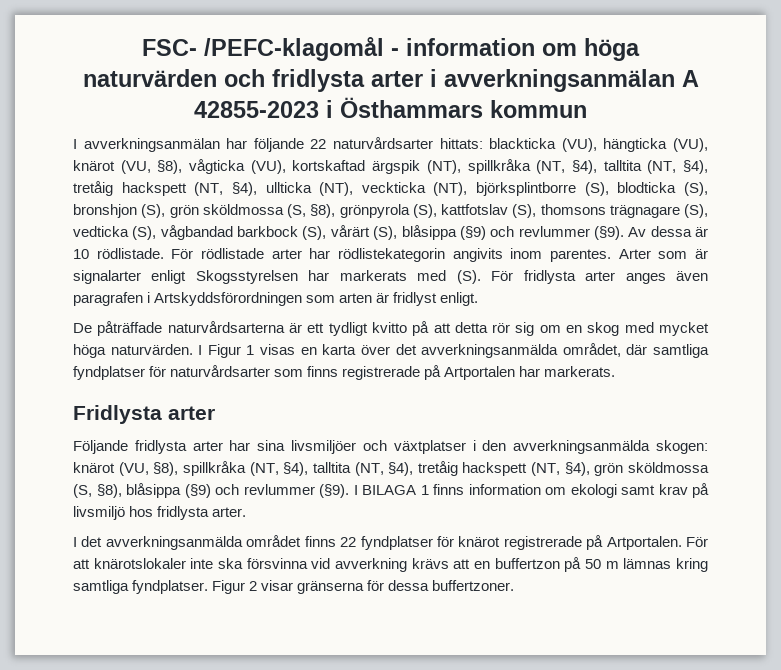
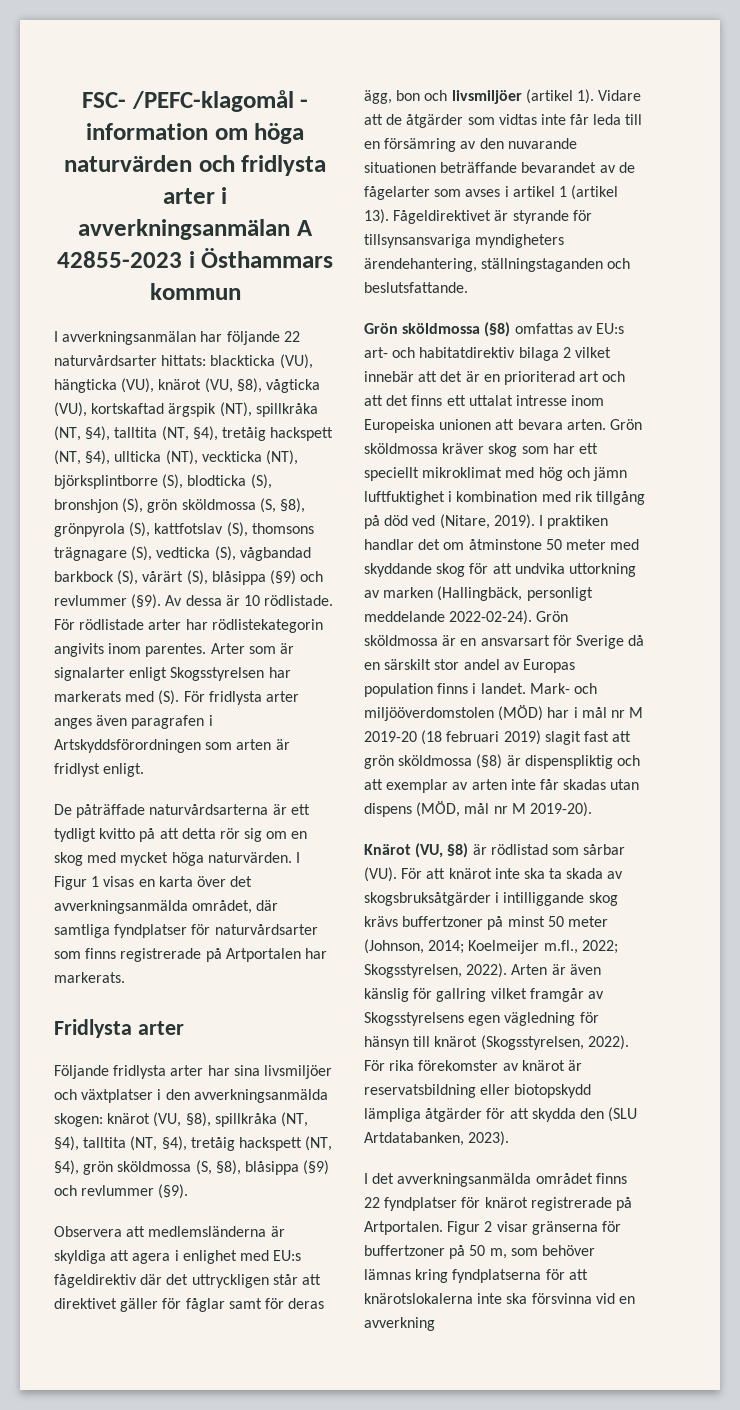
[353,483,709,498] [73,506,247,520] I BILAGA 1 finns information om ekologi samt krav på livsmiljö hos fridlysta arter. -> [54,1226,285,1237] [54,1250,302,1264] [54,1274,321,1288] [54,1298,325,1312] [364,89,642,104] [364,114,643,128] [364,138,577,152] [364,162,635,173] [364,185,619,200] [364,209,592,224] [364,234,565,248] [364,258,631,272] [364,282,468,293] [364,322,624,337] [364,347,611,361] [364,371,626,385] [364,395,605,406] [364,419,642,433] [364,443,598,457] [364,467,627,481] [364,491,645,505] [364,514,609,529] [364,539,640,550] [364,563,636,577] [364,586,593,601] [364,610,569,625] [364,635,645,649] [364,659,575,673] [364,683,597,697] [364,705,644,721] [364,730,632,745] [364,754,640,769] [364,779,640,793] [364,801,592,817] [364,843,626,858] [364,867,624,882] [364,892,618,906] [364,916,608,930] [364,939,618,954] [364,963,601,978] [364,988,604,1002] [364,1012,599,1026] [364,1035,629,1050] [364,1060,582,1071] [364,1084,592,1098] [364,1107,638,1122] [364,1131,510,1146] // Observera att medlemsländerna är skyldiga att agera i enlighet med EU:s fågeldirektiv där det uttryckligen står att direktivet gäller för fåglar samt för deras ägg, bon och livsmiljöer (artikel 1). Vidare att de åtgärder som vidtas inte får leda till en försämring av den nuvarande situationen beträffande bevarandet av de fågelarter som avses i artikel 1 (artikel 13). Fågeldirektivet är styrande för tillsynsansvariga myndigheters ärendehantering, ställningstaganden och beslutsfattande. // Grön sköldmossa (§8) omfattas av EU:s art- och habitatdirektiv bilaga 2 vilket innebär att det är en prioriterad art och att det finns ett uttalat intresse inom Europeiska unionen att bevara arten. Grön sköldmossa kräver skog som har ett speciellt mikroklimat med hög och jämn luftfuktighet i kombination med rik tillgång på död ved (Nitare, 2019). I praktiken handlar det om åtminstone 50 meter med skyddande skog för att undvika uttorkning av marken (Hallingbäck, personligt meddelande 2022-02-24). Grön sköldmossa är en ansvarsart för Sverige då en särskilt stor andel av Europas population finns i landet. Mark- och miljööverdomstolen (MÖD) har i mål nr M 2019-20 (18 februari 2019) slagit fast att grön sköldmossa (§8) är dispenspliktig och att exemplar av arten inte får skadas utan dispens (MÖD, mål nr M 2019-20). // Knärot (VU, §8) är rödlistad som sårbar (VU). För att knärot inte ska ta skada av skogsbruksåtgärder i intilliggande skog krävs buffertzoner på minst 50 meter (Johnson, 2014; Koelmeijer m.fl., 2022; Skogsstyrelsen, 2022). Arten är även känslig för gallring vilket framgår av Skogsstyrelsens egen vägledning för hänsyn till knärot (Skogsstyrelsen, 2022). För rika förekomster av knärot är reservatsbildning eller biotopskydd lämpliga åtgärder för att skydda den (SLU Artdatabanken, 2023).
[686,537,708,547] [73,557,708,572] [73,580,209,594] För att knärotslokaler inte ska försvinna vid avverkning krävs att en buffertzon på 50 m lämnas kring samtliga fyndplatser. -> (443, 1228) none
[388,580,515,591] dessa buffertzoner. -> [364,1245,595,1259] [364,1269,588,1283] [364,1293,635,1304] [364,1317,435,1331] buffertzoner på 50 m, som behöver lämnas kring fyndplatserna för att knärotslokalerna inte ska försvinna vid en avverkning

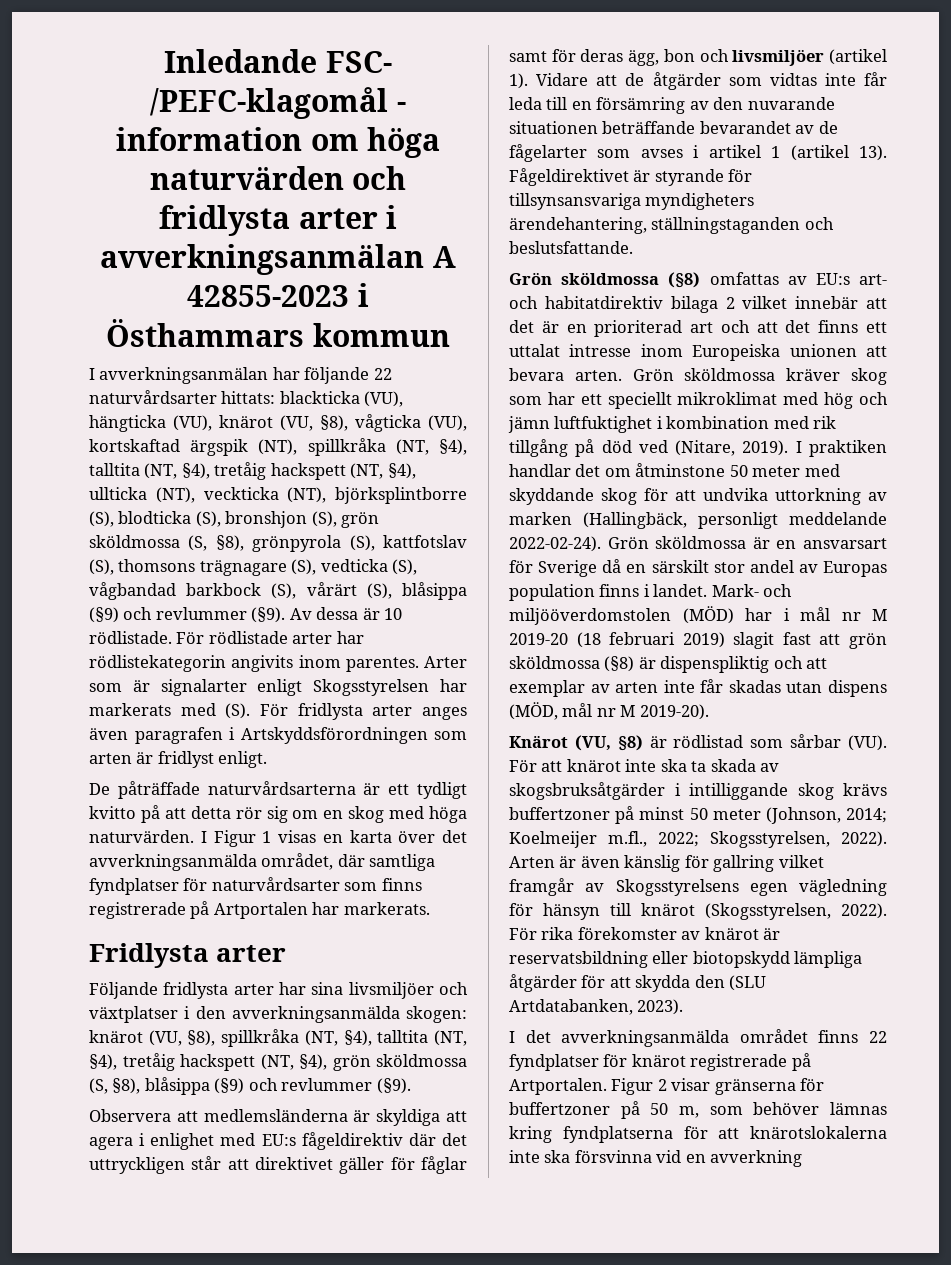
(81, 100) none -> [164,49,318,73] Inledande
[120,852,169,866] mycket -> (425, 812) none

